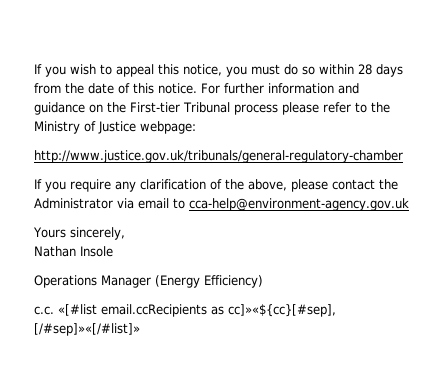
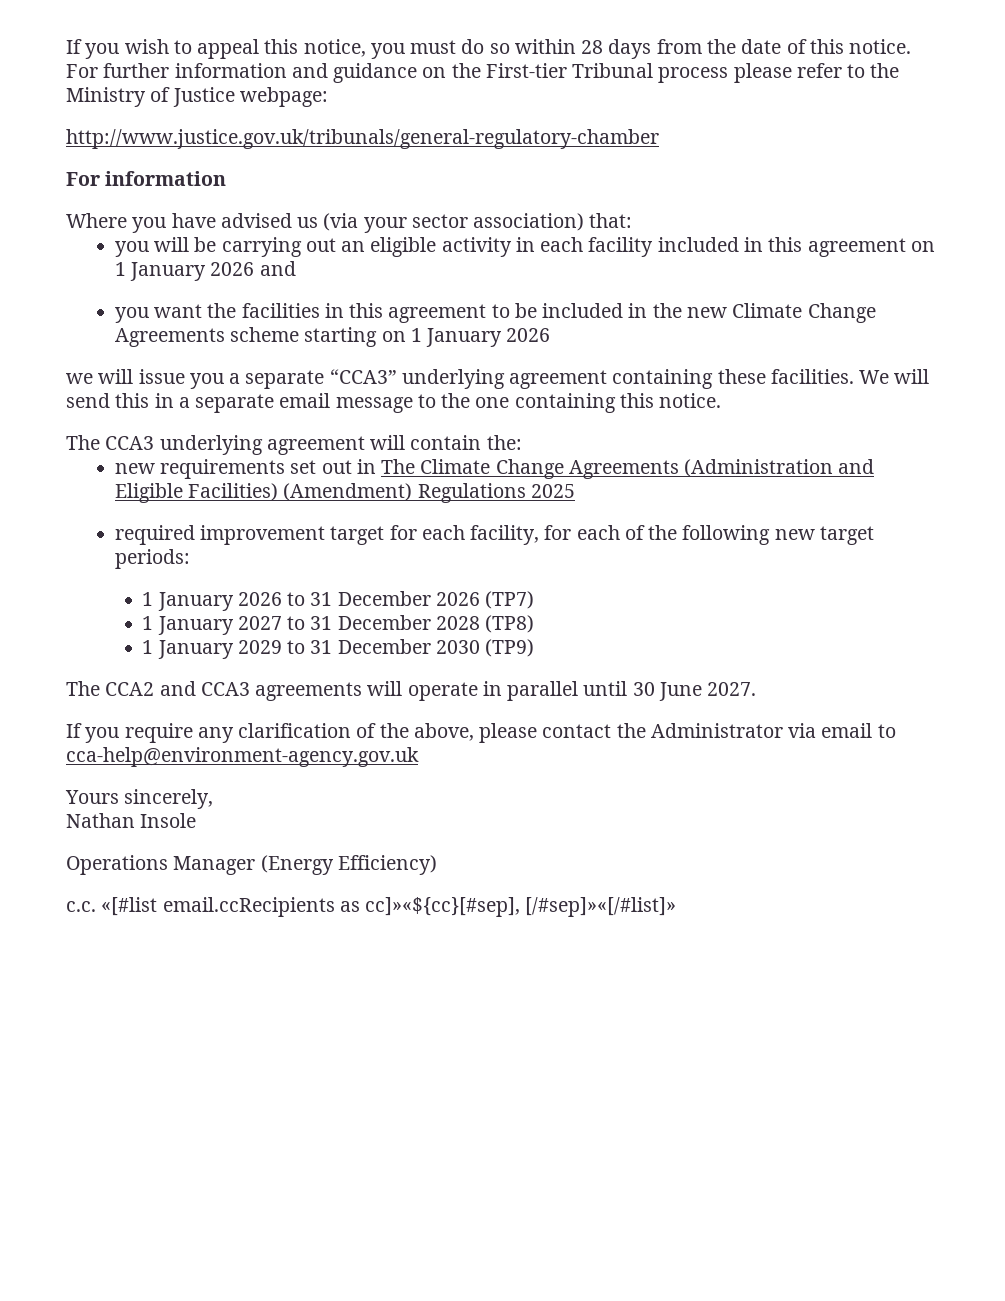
(403, 156) none -> [66,171,227,186] [66,213,633,233] [114,237,935,257] [114,261,296,281] [114,303,876,323] [114,327,551,347] [66,369,930,389] [66,393,722,413] [66,435,522,455] [114,459,875,479] [114,483,575,503] [114,525,875,545] [114,549,190,569] [142,591,535,611] [142,615,535,635] [142,639,535,659] [66,681,757,701] // For information // Where you have advised us (via your sector association) that: // you will be carrying out an eligible activity in each facility included in this agreement on 1 January 2026 and // you want the facilities in this agreement to be included in the new Climate Change Agreements scheme starting on 1 January 2026 // we will issue you a separate “CCA3” underlying agreement containing these facilities. We will send this in a separate email message to the one containing this notice. // The CCA3 underlying agreement will contain the: // new requirements set out in The Climate Change Agreements (Administration and Eligible Facilities) (Amendment) Regulations 2025 // required improvement target for each facility, for each of the following new target periods: // 1 January 2026 to 31 December 2026 (TP7) // 1 January 2027 to 31 December 2028 (TP8) // 1 January 2029 to 31 December 2030 (TP9) // The CCA2 and CCA3 agreements will operate in parallel until 30 June 2027.

